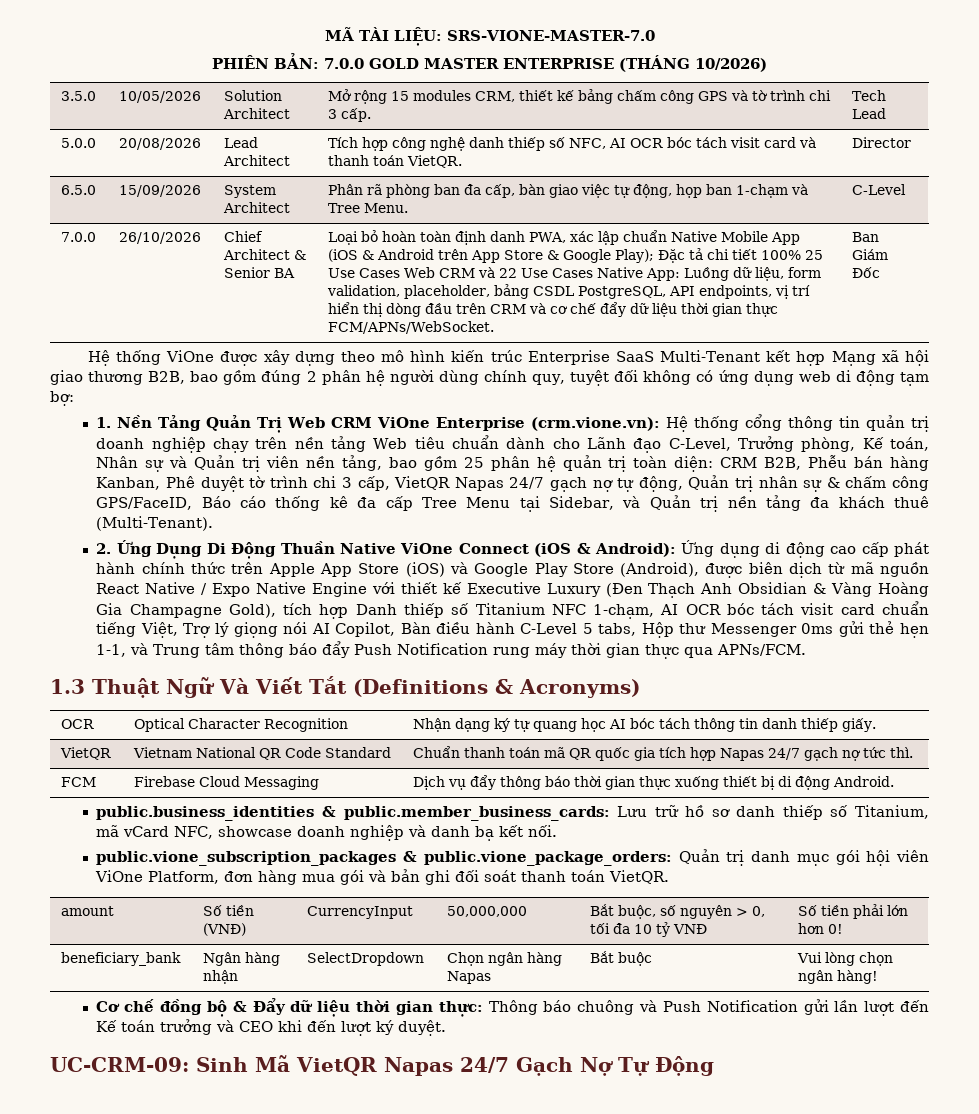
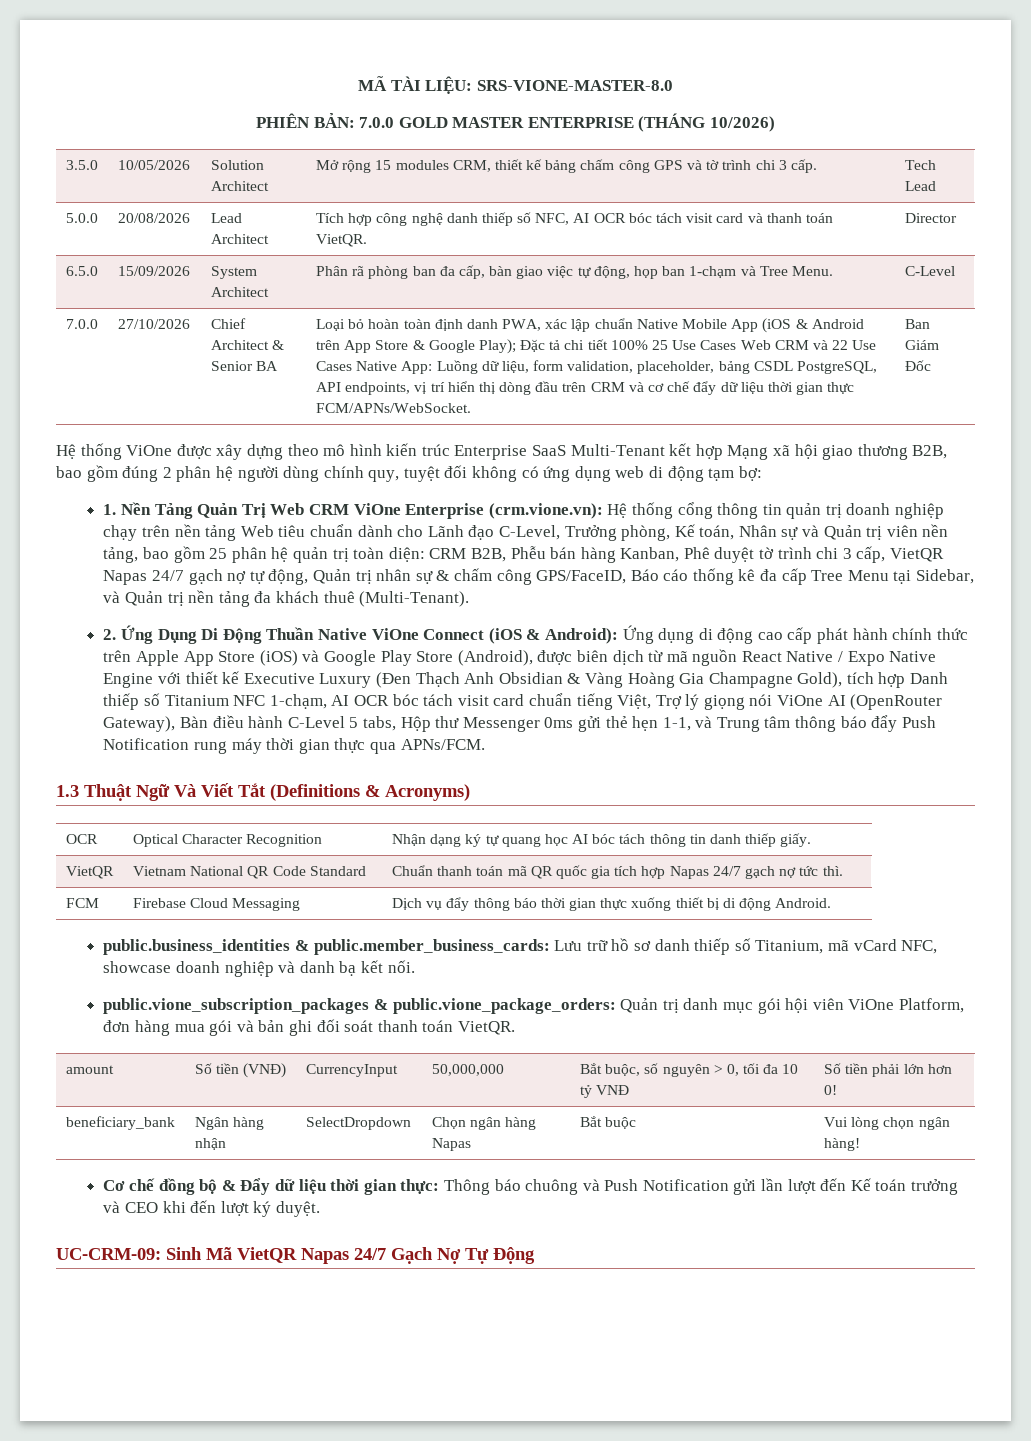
[446,30,655,41] SRS-VIONE-MASTER-7.0 -> [476,80,673,91] SRS-VIONE-MASTER-8.0
[119,232,202,244] 26/10/2026 -> [117,319,190,329] 27/10/2026
[311,622,396,637] AI Copilot, -> [777,694,943,710] [103,716,176,732] ViOne AI (OpenRouter Gateway),

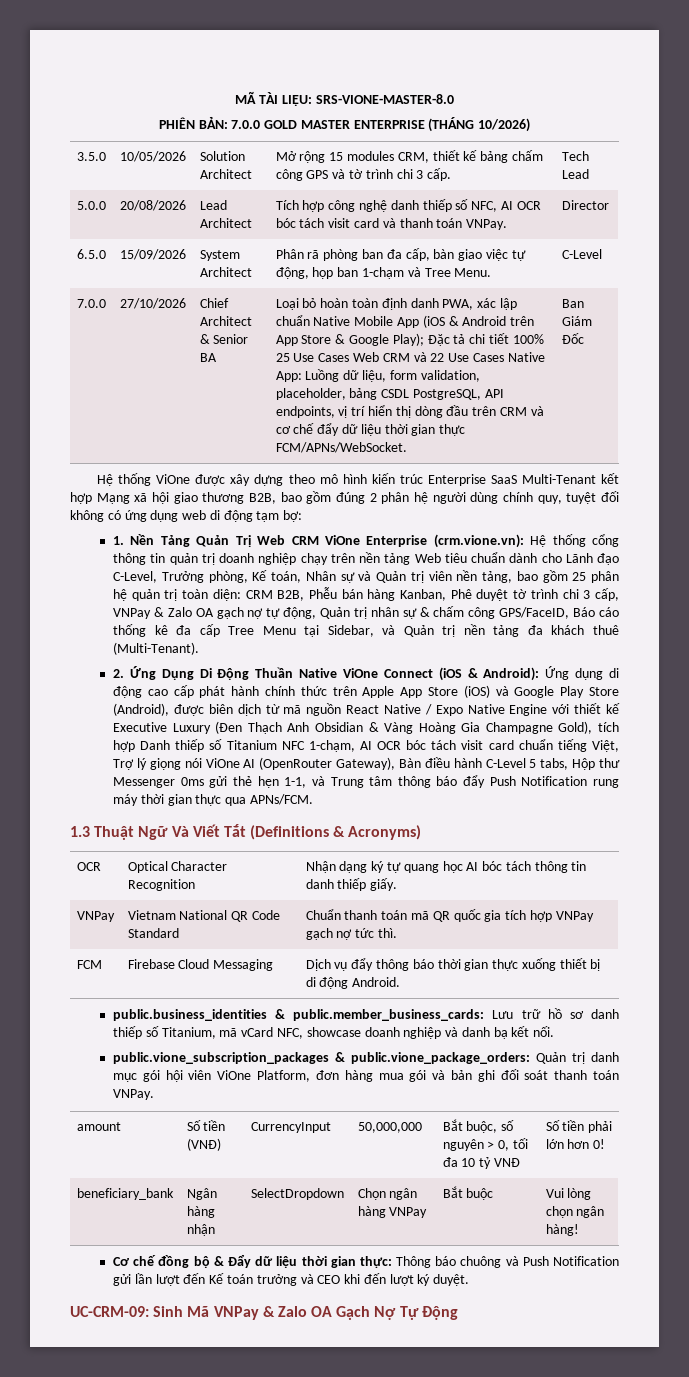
[315,234,367,247] VietQR. -> [466,219,508,230] VNPay.
[890,548,945,562] [103,570,185,585] VietQR Napas 24/7 -> [113,607,214,619] VNPay & Zalo OA
[65,866,114,879] VietQR -> [76,911,115,922] VNPay
[669,866,741,879] Napas 24/7 -> [555,911,594,922] VNPay
[457,1021,515,1035] VietQR. -> [113,1089,155,1100] VNPay.
[431,1138,471,1151] Napas -> [389,1207,428,1218] VNPay
[237,1247,386,1264] VietQR Napas 24/7 -> [213,1306,333,1320] VNPay & Zalo OA

